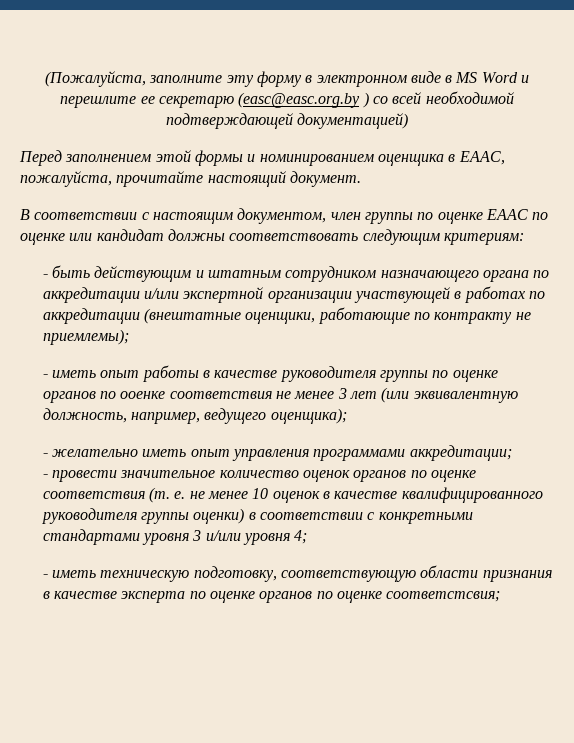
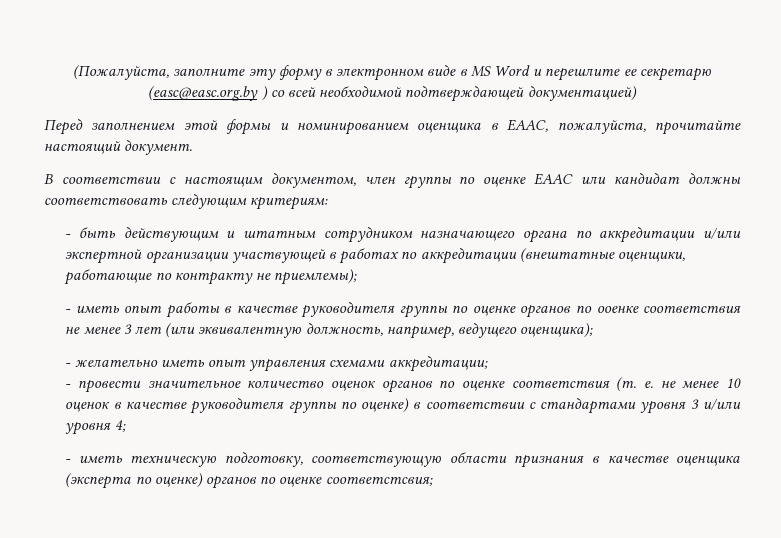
[532,212,549,220] [20,233,65,245] по оценке -> (574, 179) none
[313,449,406,461] программами -> [329,360,386,367] схемами
[401,487,543,503] [41,508,245,524] квалифицированного руководителя группы оценки) -> [190,397,410,414] руководителя группы по оценке)
[378,512,473,524] конкретными -> (536, 405) none
[121,591,255,603] эксперта по оценке -> [676,455,741,466] [65,473,203,489] оценщика (эксперта по оценке)

